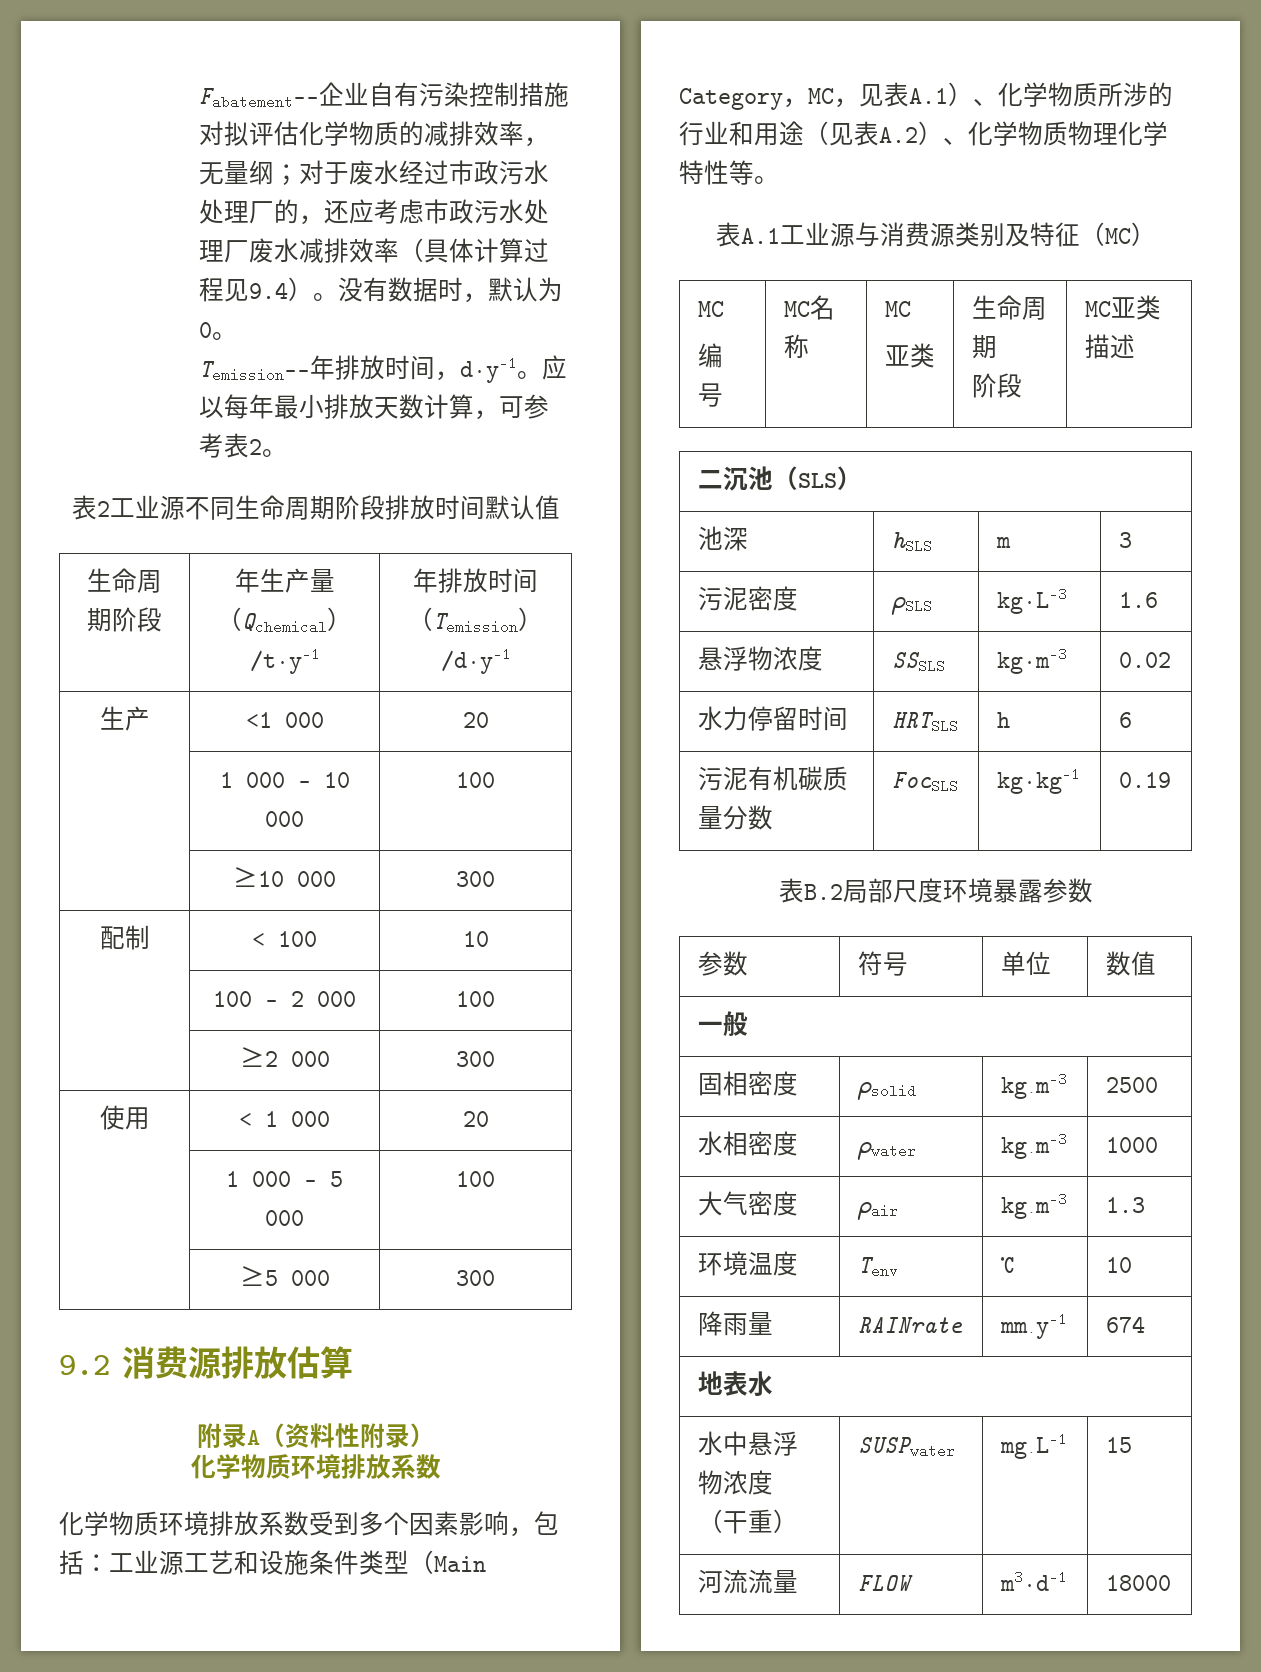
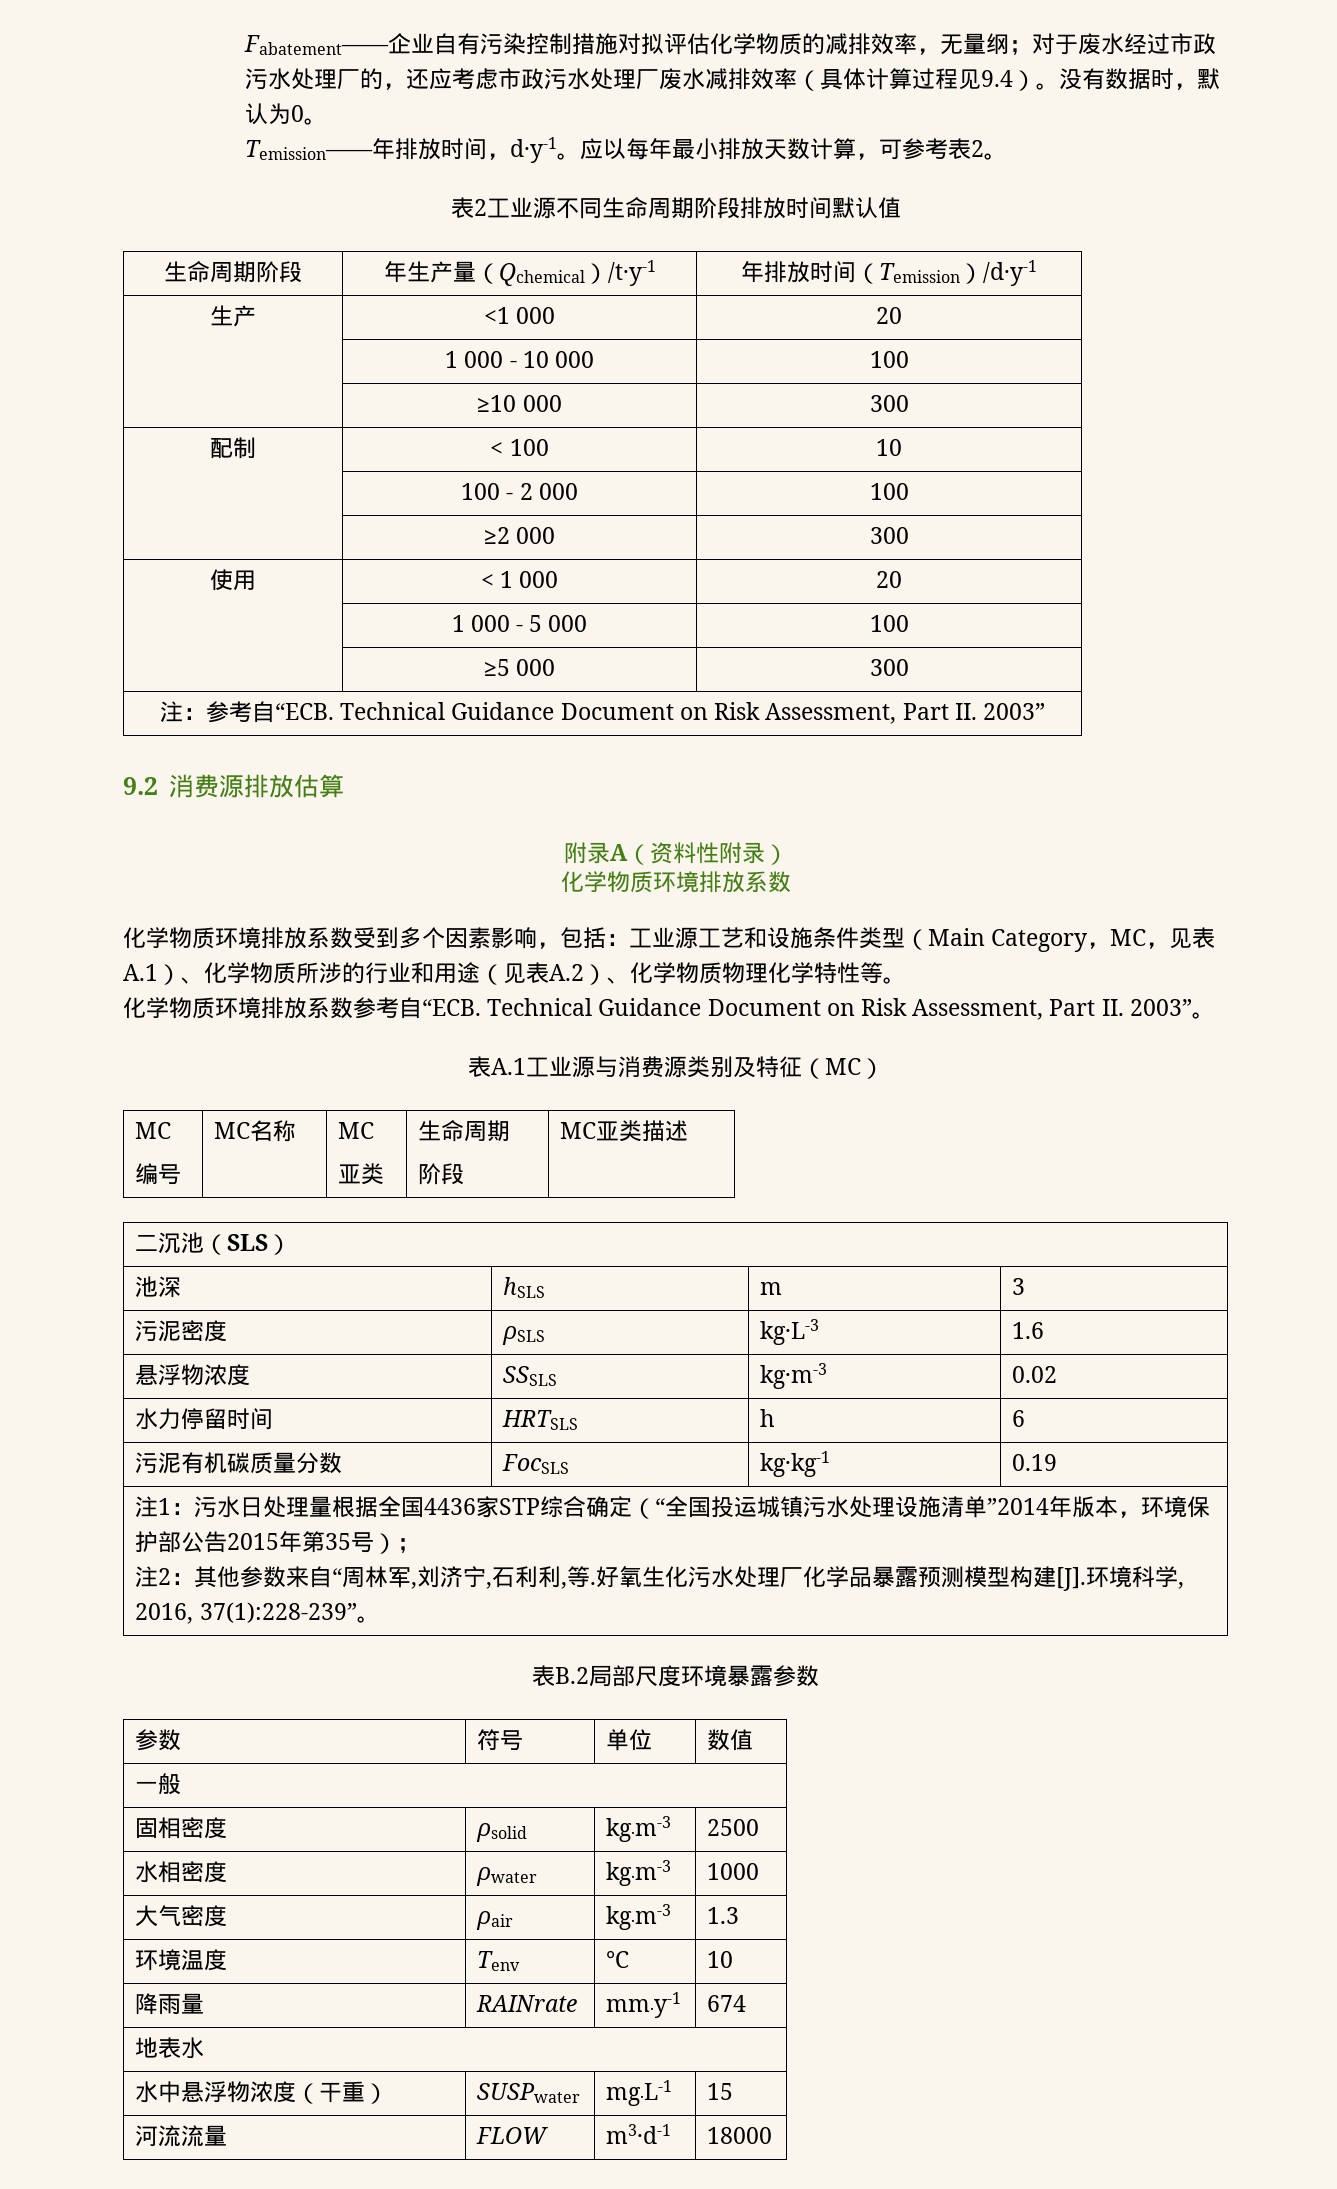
(495, 1278) none -> [160,701,1045,724] // 注：参考自“ECB. Technical Guidance Document on Risk Assessment, Part II. 2003”
(779, 180) none -> [123,997,1215,1020] // 化学物质环境排放系数参考自“ECB. Technical Guidance Document on Risk Assessment, Part II. 2003”。
(1171, 780) none -> [135,1496,1211,1519] [135,1531,421,1554] [135,1566,1185,1591] [135,1602,380,1624] // 注1：污水日处理量根据全国4436家STP综合确定（“全国投运城镇污水处理设施清单”2014年版本，环境保护部公告2015年第35号）； // 注2：其他参数来自“周林军,刘济宁,石利利,等.好氧生化污水处理厂化学品暴露预测模型构建[J].环境科学, 2016, 37(1):228-239”。

